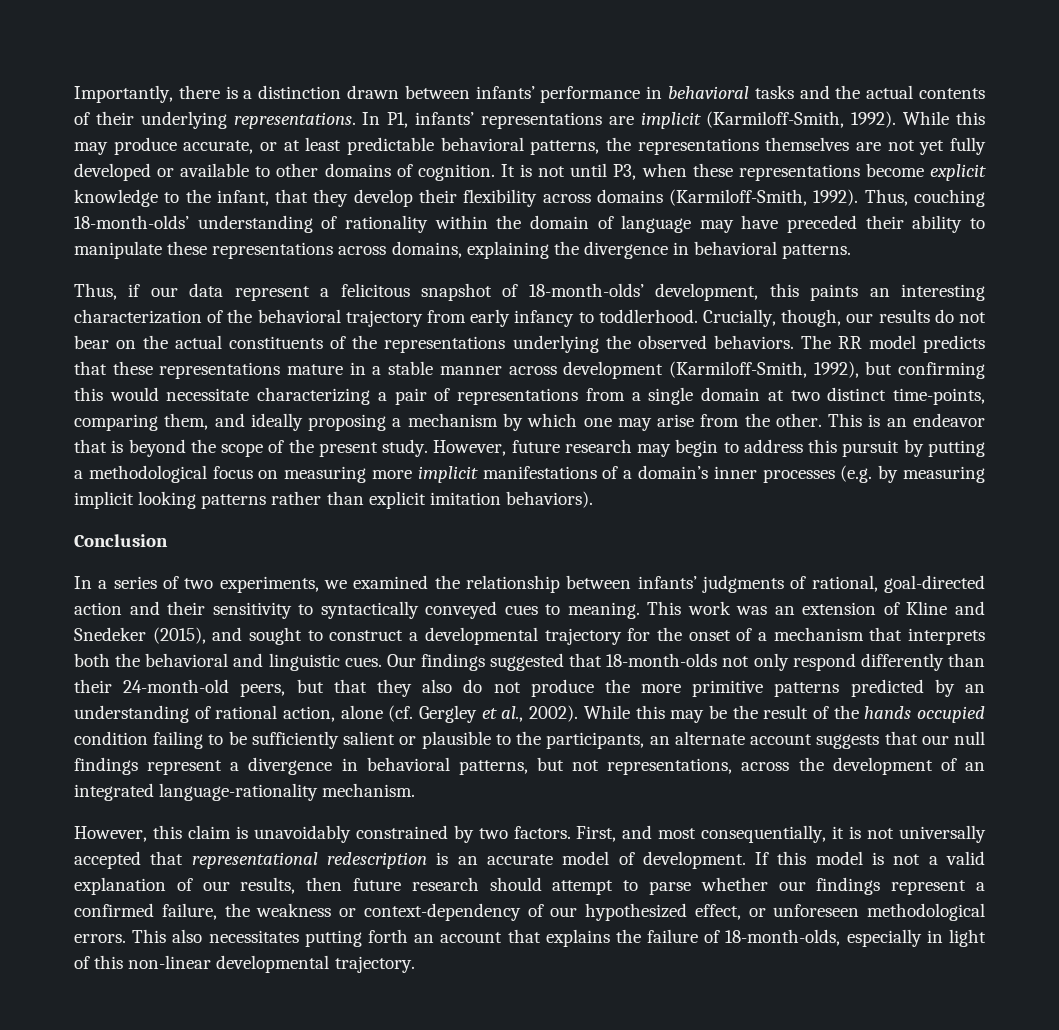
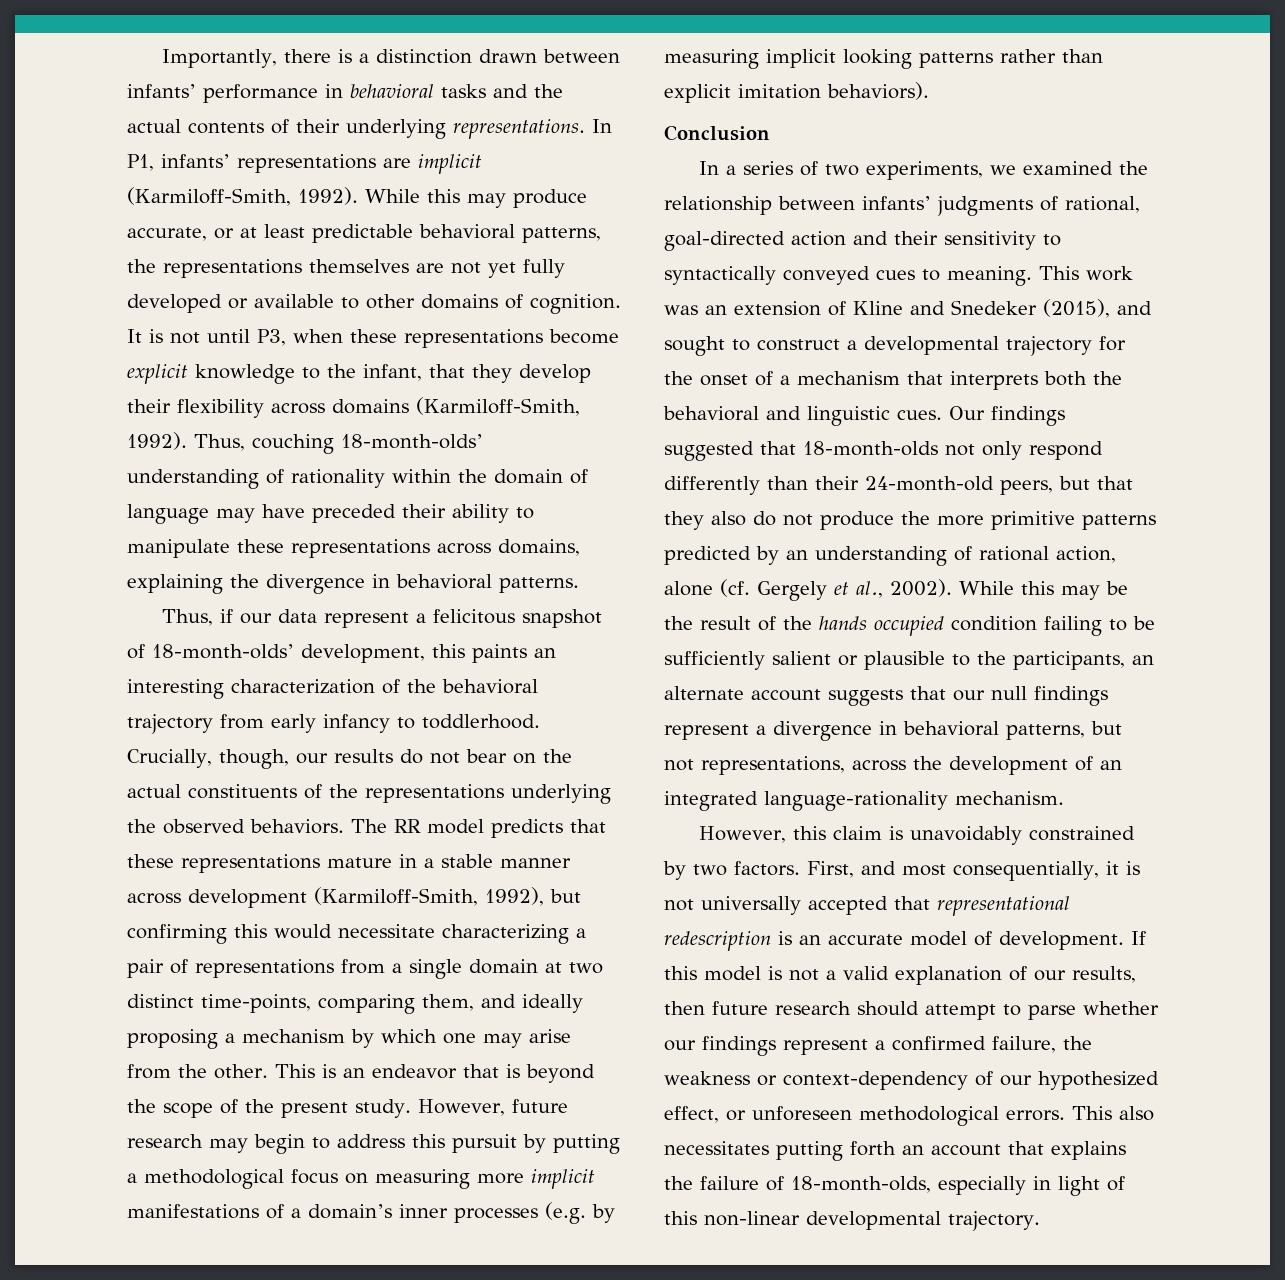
[419,705,478,723] Gergley -> [757,581,827,601] Gergely

